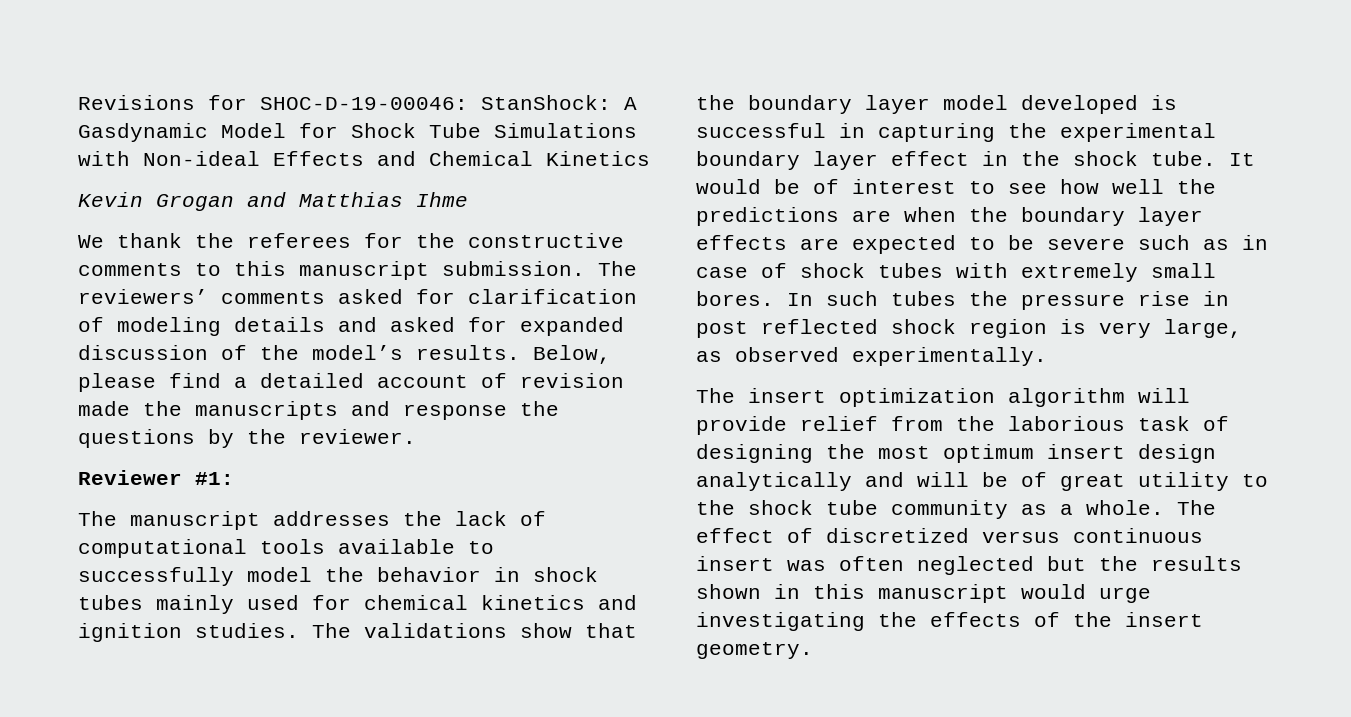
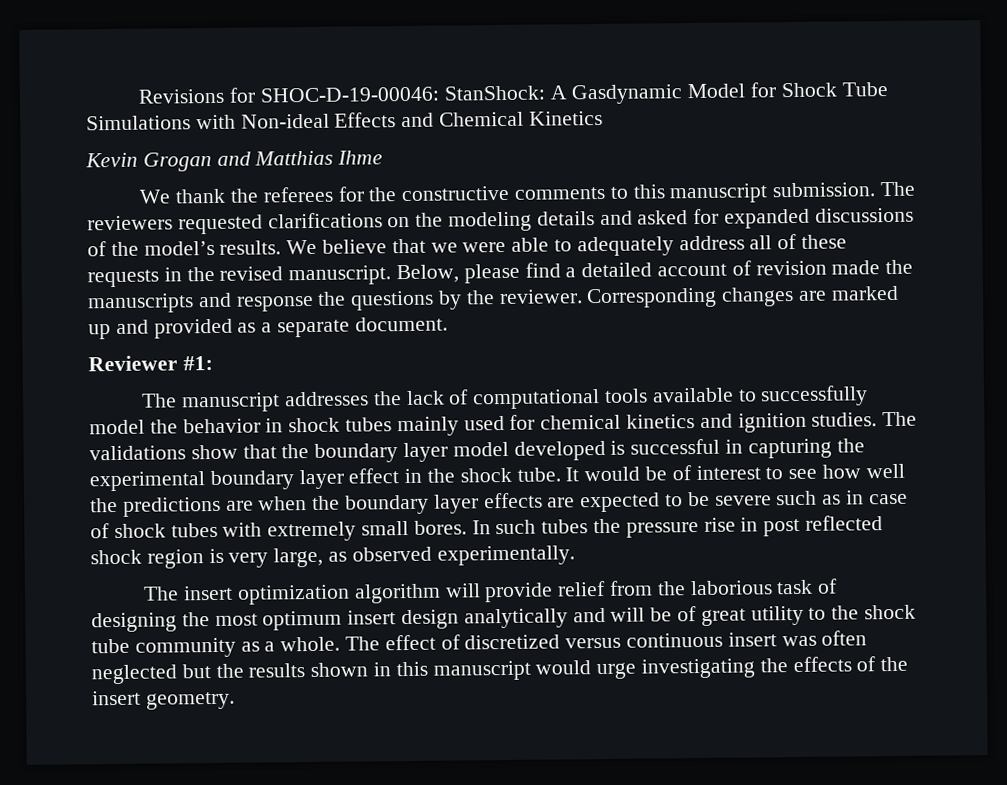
[78,289,637,304] [78,317,104,332] reviewers’ comments asked for clarification of -> [87,212,444,235] reviewers requested clarifications on the
[78,345,208,360] discussion -> [814,207,914,223] discussions
(520, 352) none -> [286,233,848,257] [87,265,392,288] We believe that we were able to adequately address all of these requests in the revised manuscript.
(416, 436) none -> [586,285,899,309] [88,316,448,340] Corresponding changes are marked up and provided as a separate document.

